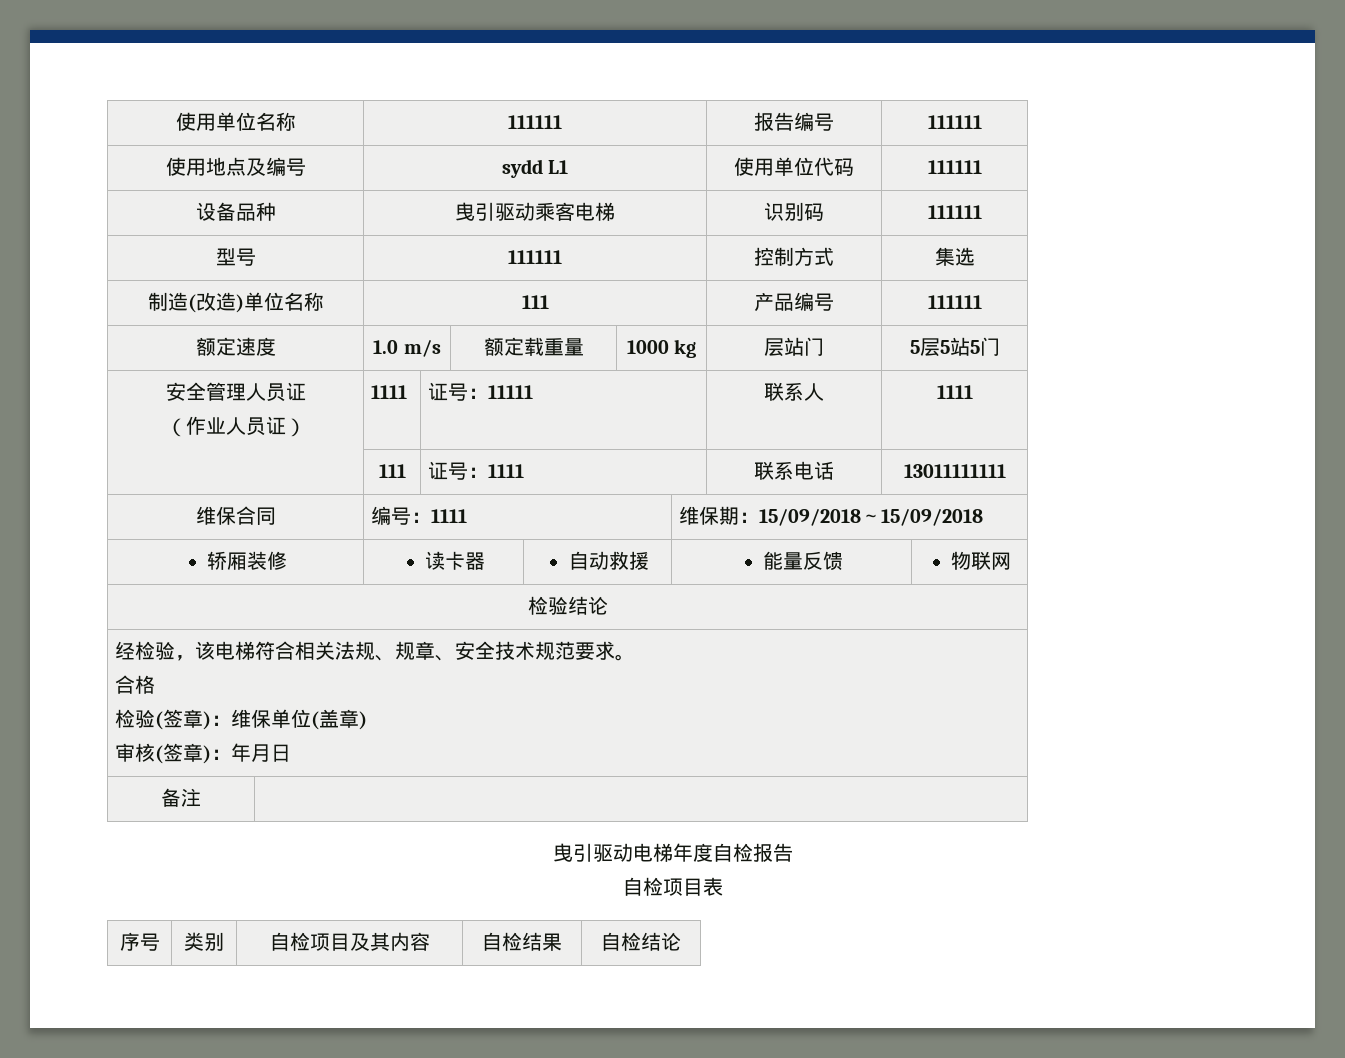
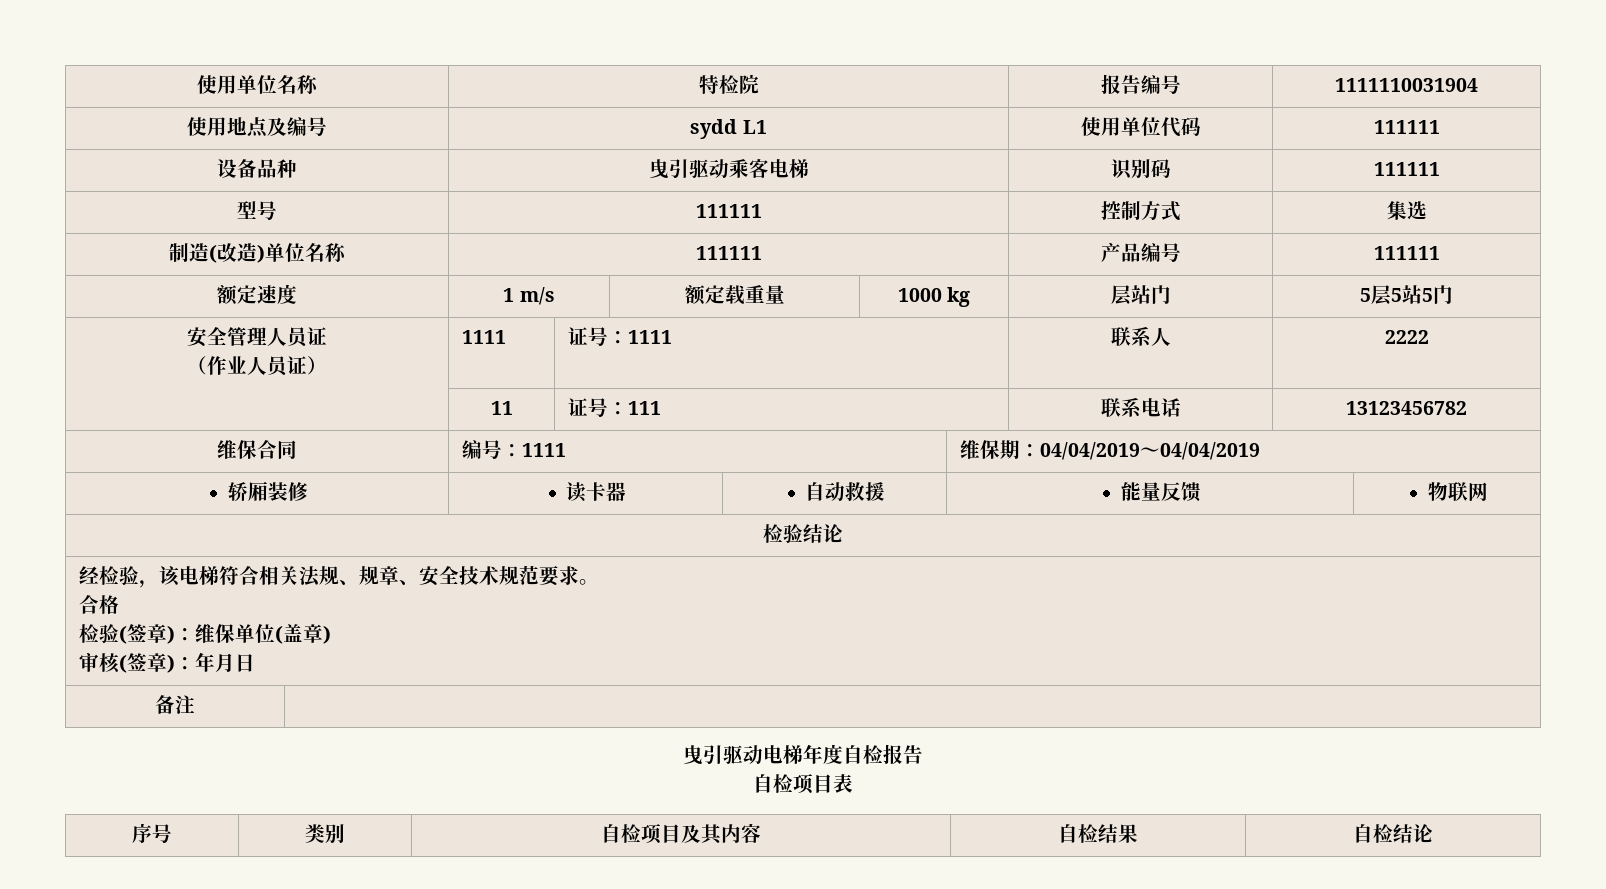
[508,115,562,129] 111111 -> [698,74,759,94] 特检院
[927,115,982,129] 111111 -> [1335,78,1478,92] 1111110031904
[521,295,549,309] 111 -> [695,246,762,260] 111111
[373,340,399,354] 1.0 -> [503,288,515,302] 1
[488,385,534,399] 11111 -> [628,330,673,344] 1111
[936,385,973,399] [378,464,406,478] [428,461,525,480] 1111 // | 111 | 证号：1111 -> [1384,330,1429,344] [490,401,513,415] [568,398,662,417] 2222 // | 11 | 证号：111
[903,464,1006,478] 13011111111 -> [1346,401,1467,415] 13123456782
[759,509,984,526] 15/09/2018～15/09/2018 -> [1040,442,1261,460] 04/04/2019～04/04/2019

